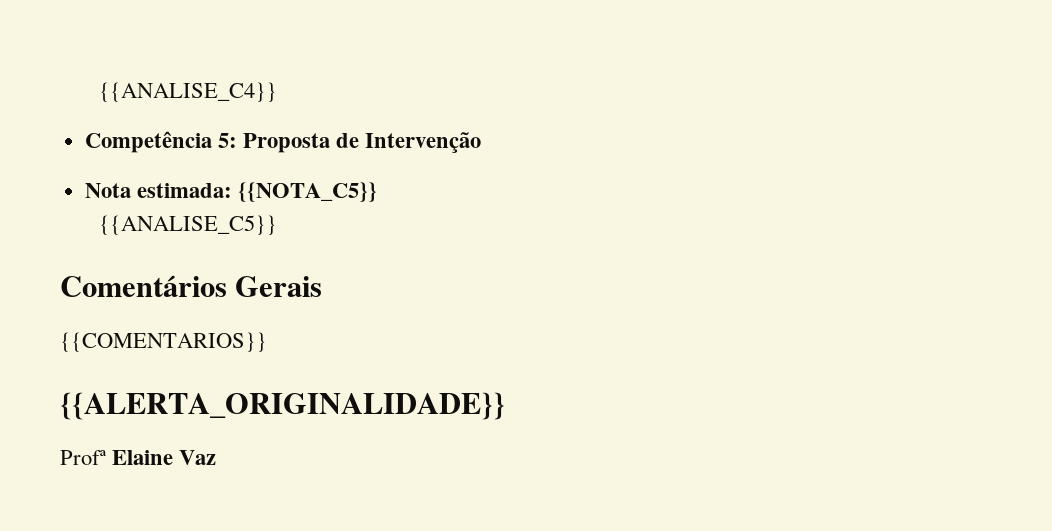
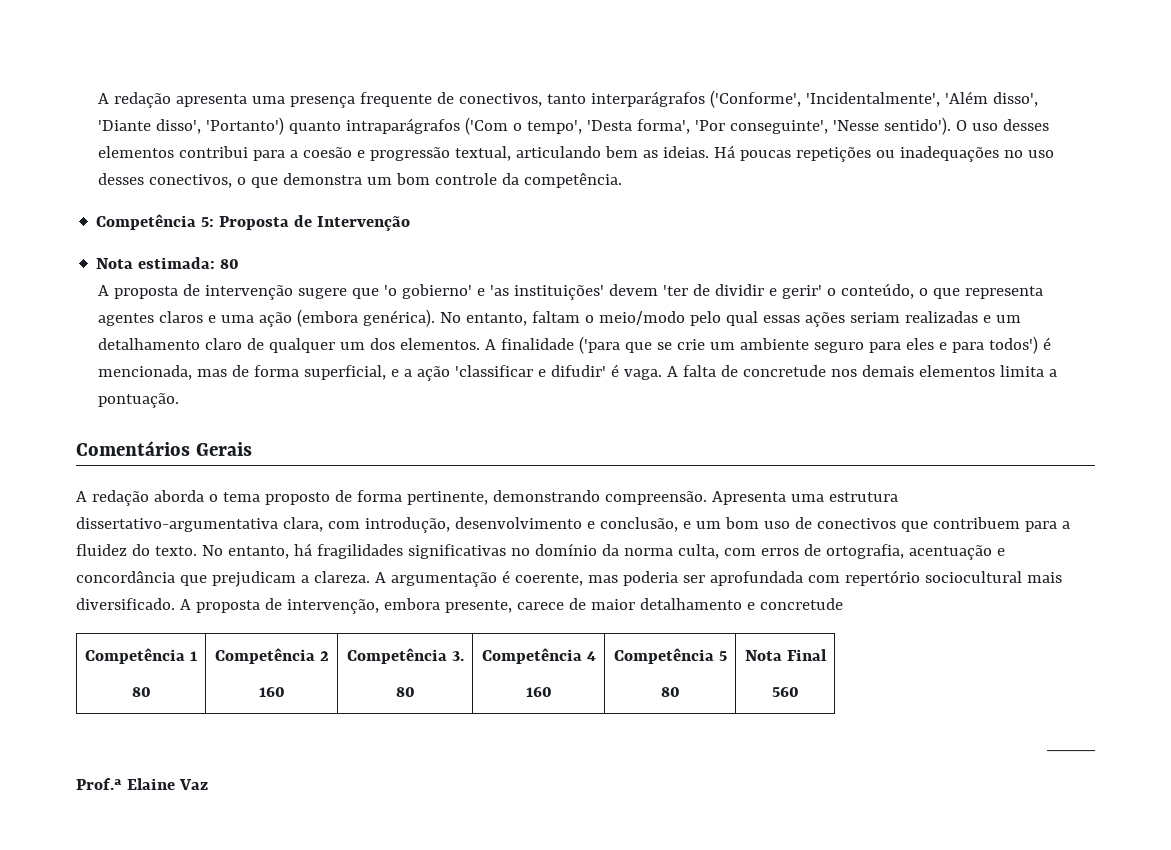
[99,82,278,102] {{ANALISE_C4}} -> [98,90,1039,108] [98,117,1049,135] [98,145,1054,162] [98,173,623,188] A redação apresenta uma presença frequente de conectivos, tanto interparágrafos ('Conforme', 'Incidentalmente', 'Além disso', 'Diante disso', 'Portanto') quanto intraparágrafos ('Com o tempo', 'Desta forma', 'Por conseguinte', 'Nesse sentido'). O uso desses elementos contribui para a coesão e progressão textual, articulando bem as ideias. Há poucas repetições ou inadequações no uso desses conectivos, o que demonstra um bom controle da competência.
[237,182,377,202] [99,215,278,235] [60,275,323,297] [60,332,267,352] [60,392,505,420] [60,450,107,465] {{NOTA_C5}} // {{ANALISE_C5}} // Comentários Gerais // {{COMENTARIOS}} // {{ALERTA_ORIGINALIDADE}} // Profª -> [220,259,240,269] [98,283,1043,300] [98,309,1021,327] [98,336,1051,354] [98,364,1057,381] [98,393,180,408] [76,441,252,456] [76,490,898,506] [76,517,1070,533] [76,543,1005,560] [76,570,1062,587] [76,598,843,614] [85,648,197,664] [131,687,151,697] [214,648,329,664] [258,687,285,697] [346,648,464,664] [395,687,415,697] [481,648,596,664] [525,687,552,697] [613,648,727,664] [660,687,680,697] [744,649,827,661] [771,687,799,697] [1047,748,1096,752] [76,778,122,790] 80 // A proposta de intervenção sugere que 'o gobierno' e 'as instituições' devem 'ter de dividir e gerir' o conteúdo, o que representa agentes claros e uma ação (embora genérica). No entanto, faltam o meio/modo pelo qual essas ações seriam realizadas e um detalhamento claro de qualquer um dos elementos. A finalidade ('para que se crie um ambiente seguro para eles e para todos') é mencionada, mas de forma superficial, e a ação 'classificar e difudir' é vaga. A falta de concretude nos demais elementos limita a pontuação. // Comentários Gerais // A redação aborda o tema proposto de forma pertinente, demonstrando compreensão. Apresenta uma estrutura dissertativo-argumentativa clara, com introdução, desenvolvimento e conclusão, e um bom uso de conectivos que contribuem para a fluidez do texto. No entanto, há fragilidades significativas no domínio da norma culta, com erros de ortografia, acentuação e concordância que prejudicam a clareza. A argumentação é coerente, mas poderia ser aprofundada com repertório sociocultural mais diversificado. A proposta de intervenção, embora presente, carece de maior detalhamento e concretude // Competência 1 // 80 | Competência 2 // 160 | Competência 3. // 80 | Competência 4 // 160 | Competência 5 // 80 | Nota Final // 560 // ____ // Prof.ª

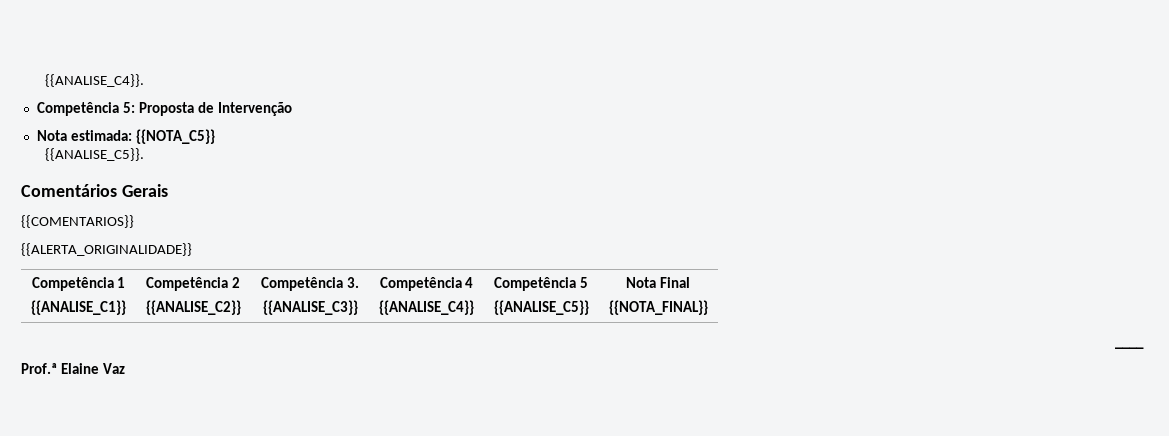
[98,90,1039,108] [98,117,1049,135] [98,145,1054,162] [98,173,623,188] A redação apresenta uma presença frequente de conectivos, tanto interparágrafos ('Conforme', 'Incidentalmente', 'Além disso', 'Diante disso', 'Portanto') quanto intraparágrafos ('Com o tempo', 'Desta forma', 'Por conseguinte', 'Nesse sentido'). O uso desses elementos contribui para a coesão e progressão textual, articulando bem as ideias. Há poucas repetições ou inadequações no uso desses conectivos, o que demonstra um bom controle da competência. -> [45,74,145,87] {{ANALISE_C4}}.
[220,259,240,269] [98,283,1043,300] [98,309,1021,327] [98,336,1051,354] [98,364,1057,381] [98,393,180,408] [76,441,252,456] [76,490,898,506] [76,517,1070,533] [76,543,1005,560] [76,570,1062,587] [76,598,843,614] 80 // A proposta de intervenção sugere que 'o gobierno' e 'as instituições' devem 'ter de dividir e gerir' o conteúdo, o que representa agentes claros e uma ação (embora genérica). No entanto, faltam o meio/modo pelo qual essas ações seriam realizadas e um detalhamento claro de qualquer um dos elementos. A finalidade ('para que se crie um ambiente seguro para eles e para todos') é mencionada, mas de forma superficial, e a ação 'classificar e difudir' é vaga. A falta de concretude nos demais elementos limita a pontuação. // Comentários Gerais // A redação aborda o tema proposto de forma pertinente, demonstrando compreensão. Apresenta uma estrutura dissertativo-argumentativa clara, com introdução, desenvolvimento e conclusão, e um bom uso de conectivos que contribuem para a fluidez do texto. No entanto, há fragilidades significativas no domínio da norma culta, com erros de ortografia, acentuação e concordância que prejudicam a clareza. A argumentação é coerente, mas poderia ser aprofundada com repertório sociocultural mais diversificado. A proposta de intervenção, embora presente, carece de maior detalhamento e concretude -> [135,129,215,144] [45,148,145,161] [21,184,168,197] [21,215,134,228] [21,243,192,256] {{NOTA_C5}} // {{ANALISE_C5}}. // Comentários Gerais // {{COMENTARIOS}} // {{ALERTA_ORIGINALIDADE}}
[131,687,151,697] 80 -> [31,300,126,315] {{ANALISE_C1}}
[258,687,285,697] 160 -> [145,300,241,315] {{ANALISE_C2}}
[395,687,415,697] 80 -> [262,300,358,315] {{ANALISE_C3}}
[525,687,552,697] 160 -> [379,300,474,315] {{ANALISE_C4}}
[660,687,680,697] 80 -> [493,300,589,315] {{ANALISE_C5}}
[771,687,799,697] 560 -> [608,300,708,315] {{NOTA_FINAL}}

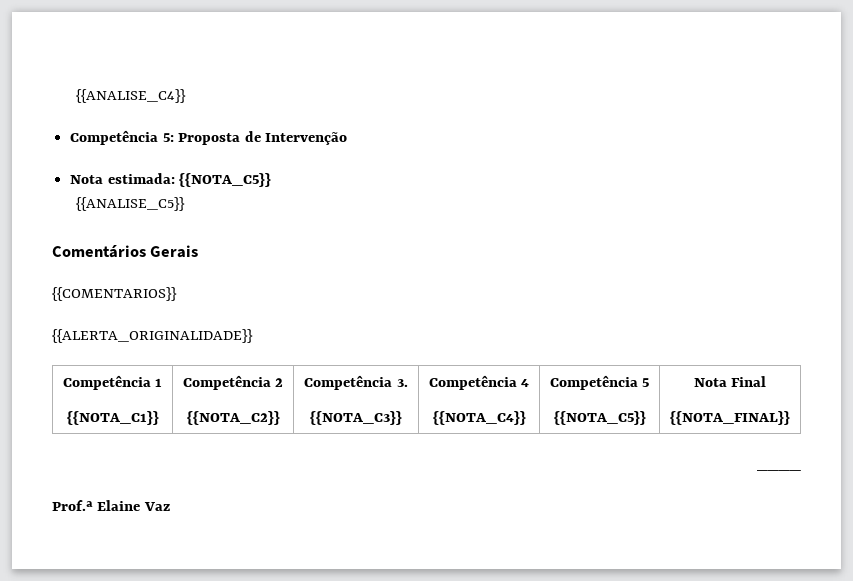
[45,74,145,87] {{ANALISE_C4}}. -> [76,89,187,103] {{ANALISE_C4}}
[45,148,145,161] {{ANALISE_C5}}. -> [76,197,186,211] {{ANALISE_C5}}
[31,300,126,315] {{ANALISE_C1}} -> [66,411,159,425] {{NOTA_C1}}
[145,300,241,315] {{ANALISE_C2}} -> [186,411,280,425] {{NOTA_C2}}
[262,300,358,315] {{ANALISE_C3}} -> [310,411,402,425] {{NOTA_C3}}
[379,300,474,315] {{ANALISE_C4}} -> [432,411,526,425] {{NOTA_C4}}
[493,300,589,315] {{ANALISE_C5}} -> [553,411,646,425] {{NOTA_C5}}

